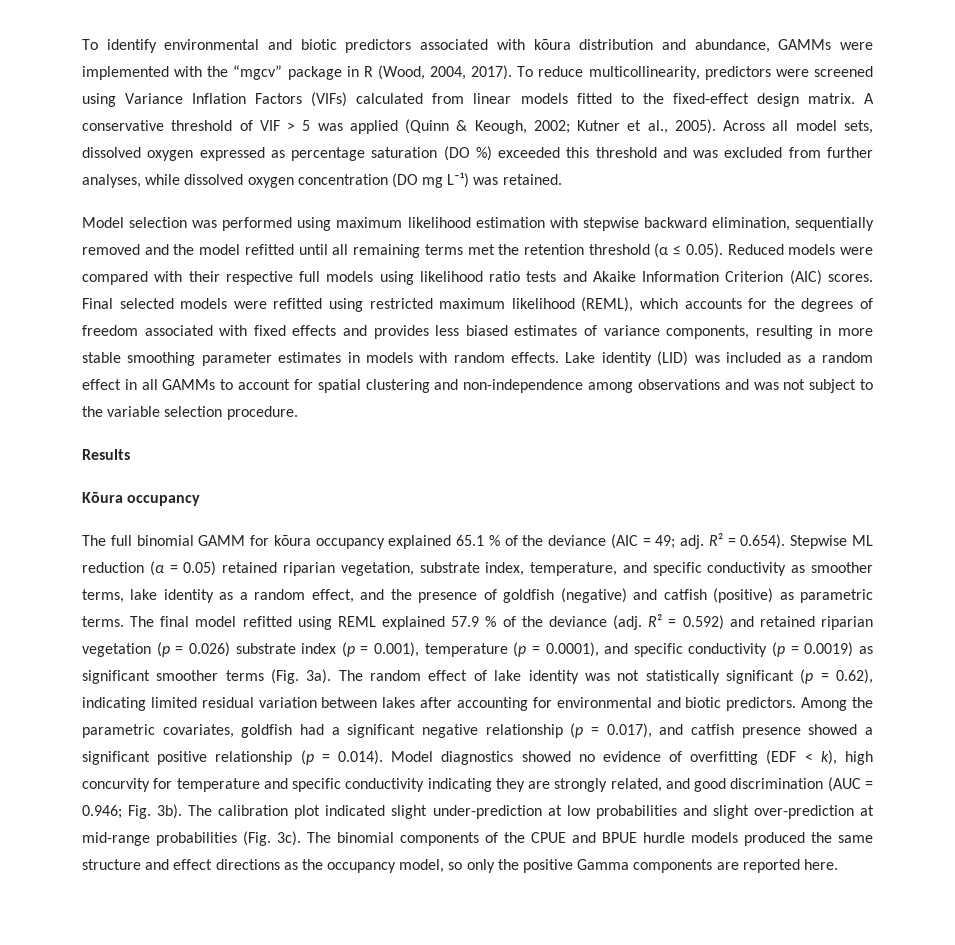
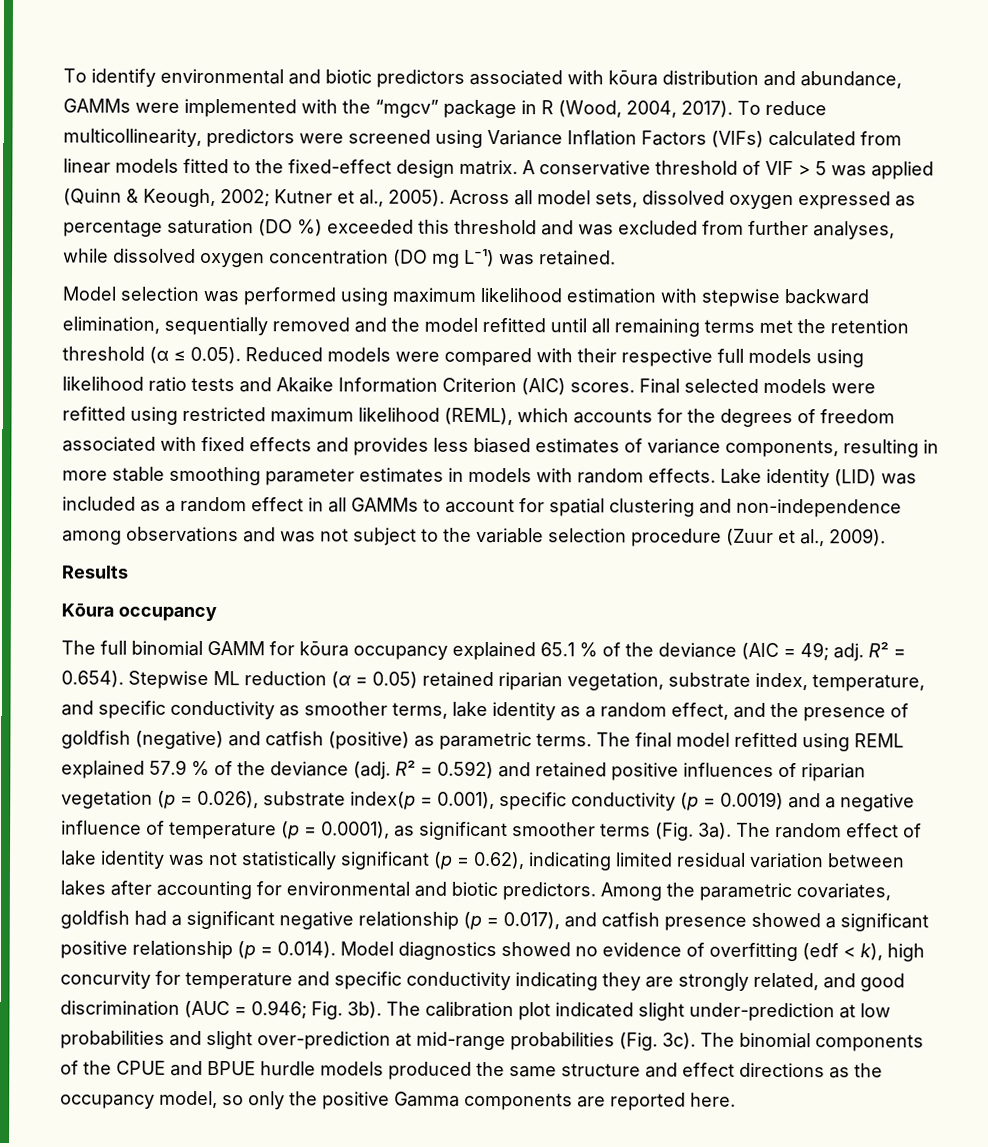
[226,406,298,420] procedure. -> [631,528,886,547] procedure (Zuur et al., 2009).
(815, 621) none -> [611,762,797,781] positive influences of
[188,642,629,657] 0.026) substrate index (p = 0.001), temperature (p = 0.0001), and -> [197,790,495,810] 0.026), substrate index(p = 0.001),
(854, 649) none -> [788,793,915,812] [61,820,390,840] and a negative influence of temperature (p = 0.0001),
[766,750,797,765] (EDF -> [802,943,839,961] (edf

